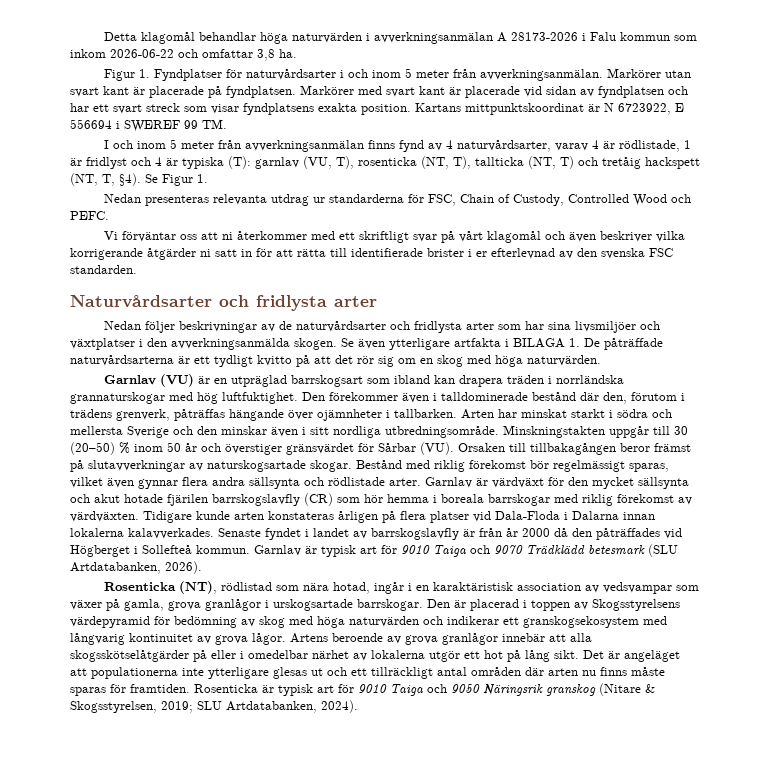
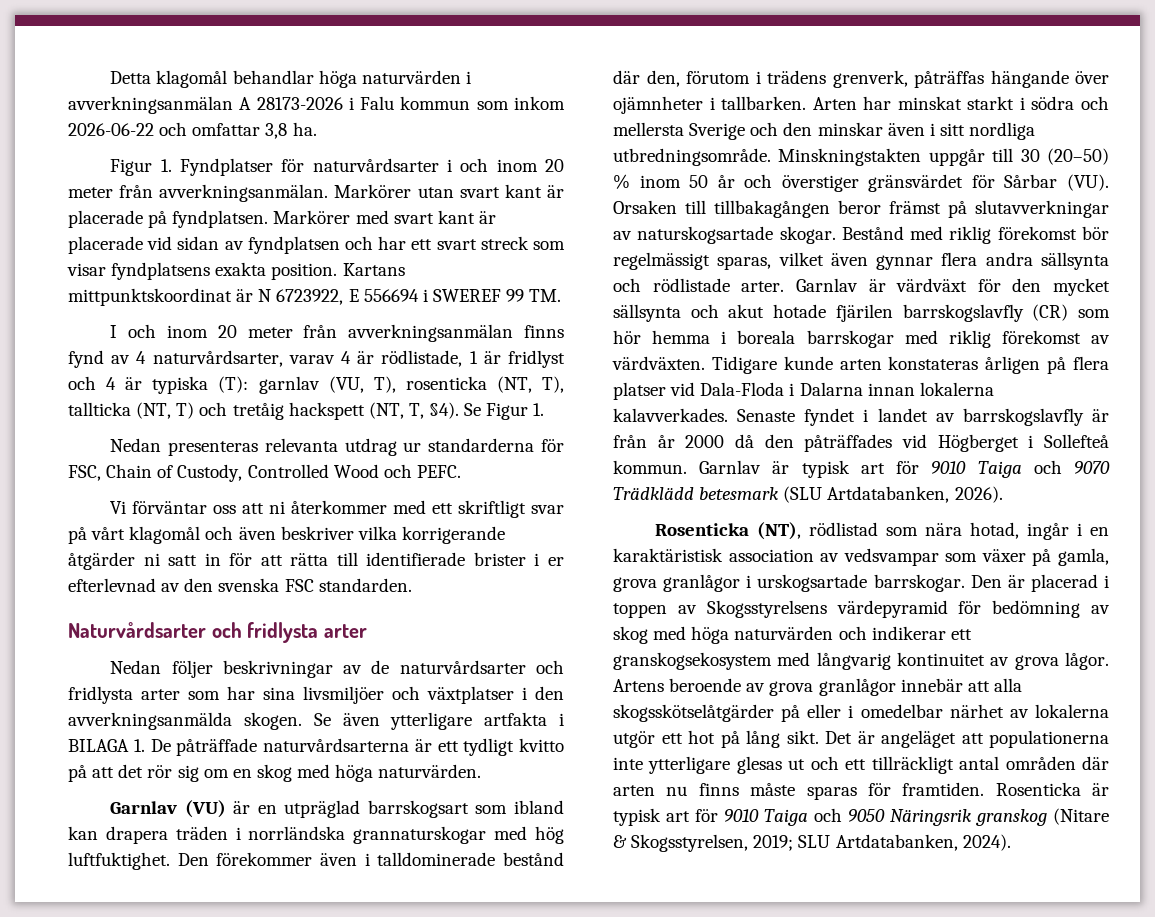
[404,68,412,78] 5 -> [545,159,564,172] 20
[169,139,177,149] 5 -> [217,325,237,338] 20

